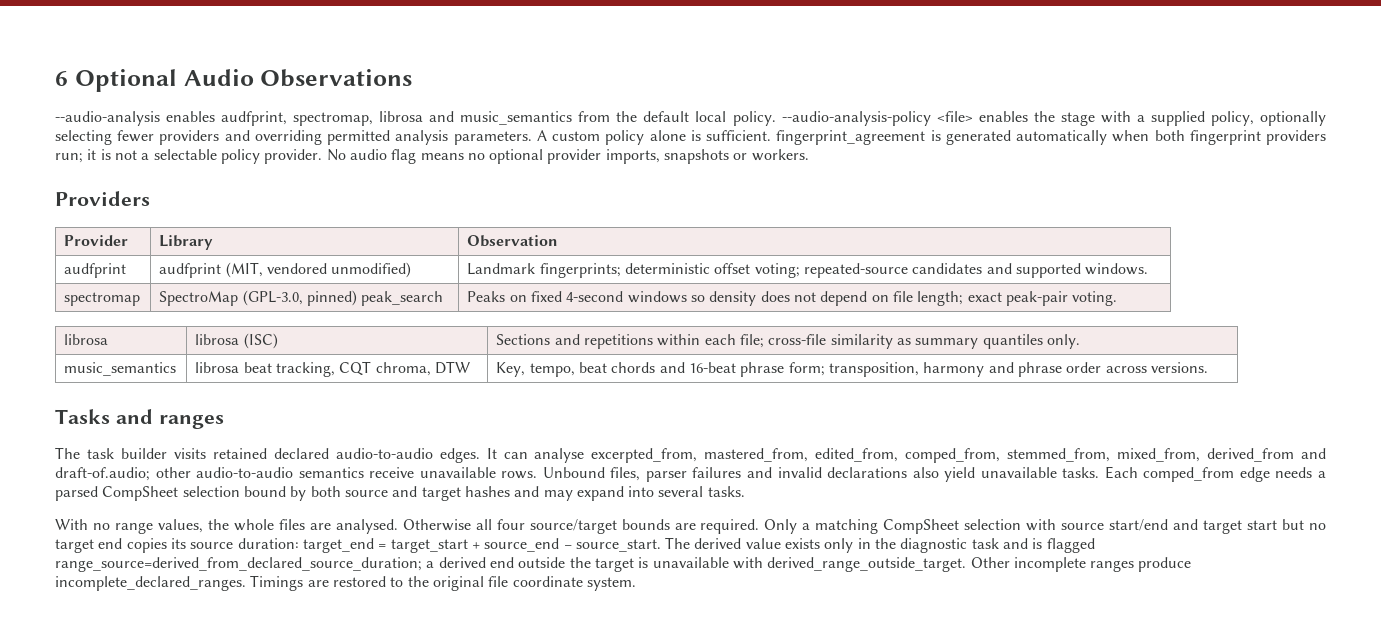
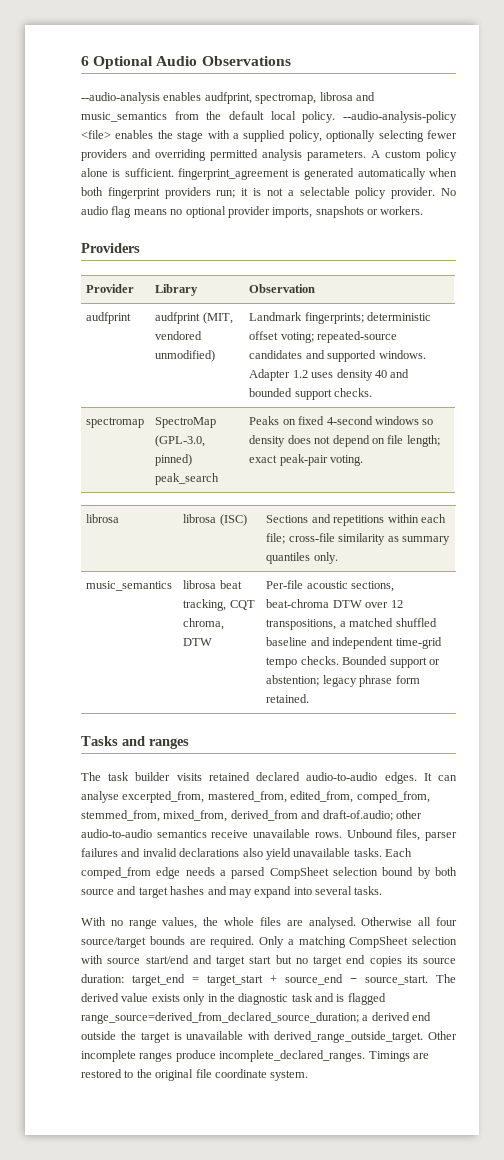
(1149, 269) none -> [249,369,410,381] [249,388,373,400] Adapter 1.2 uses density 40 and bounded support checks.
[496,362,1208,377] Key, tempo, beat chords and 16-beat phrase form; transposition, harmony and phrase order across versions. -> [266,580,395,592] [266,599,403,608] [266,618,437,630] [266,637,442,649] [266,656,440,668] [266,675,420,687] [266,694,310,703] Per-file acoustic sections, beat-chroma DTW over 12 transpositions, a matched shuffled baseline and independent time-grid tempo checks. Bounded support or abstention; legacy phrase form retained.

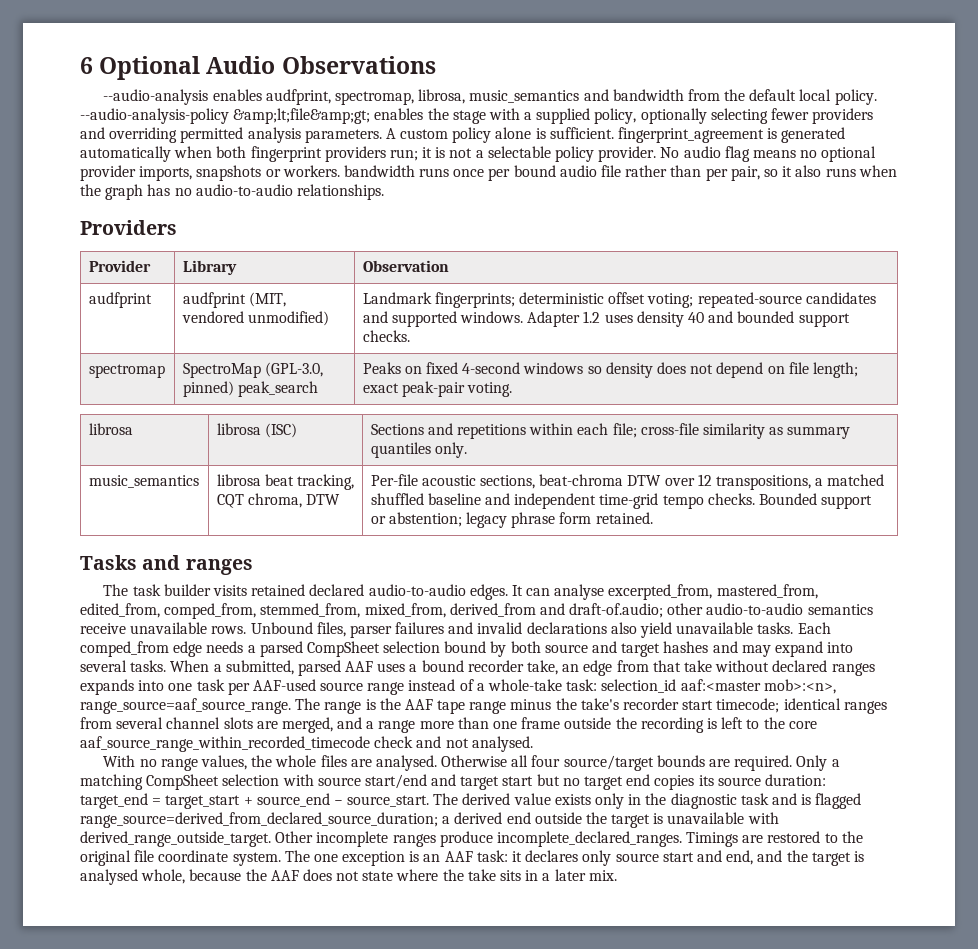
[319,92,375,101] [81,112,167,122] librosa and music_semantics -> [418,89,684,104] librosa, music_semantics and bandwidth
[81,130,111,139] <file> -> [233,108,371,124] &amp;lt;file&amp;gt;
(424, 210) none -> [343,165,897,181] [80,184,384,200] bandwidth runs once per bound audio file rather than per pair, so it also runs when the graph has no audio-to-audio relationships.
(383, 890) none -> [170,660,875,676] [80,679,836,695] [80,698,887,714] [80,717,817,733] [80,736,533,752] When a submitted, parsed AAF uses a bound recorder take, an edge from that take without declared ranges expands into one task per AAF-used source range instead of a whole-take task: selection_id aaf:<master mob>:<n>, range_source=aaf_source_range. The range is the AAF tape range minus the take's recorder start timecode; identical ranges from several channel slots are merged, and a range more than one frame outside the recording is left to the core aaf_source_range_within_recorded_timecode check and not analysed.
(309, 1075) none -> [284,850,864,866] [80,869,617,885] The one exception is an AAF task: it declares only source start and end, and the target is analysed whole, because the AAF does not state where the take sits in a later mix.

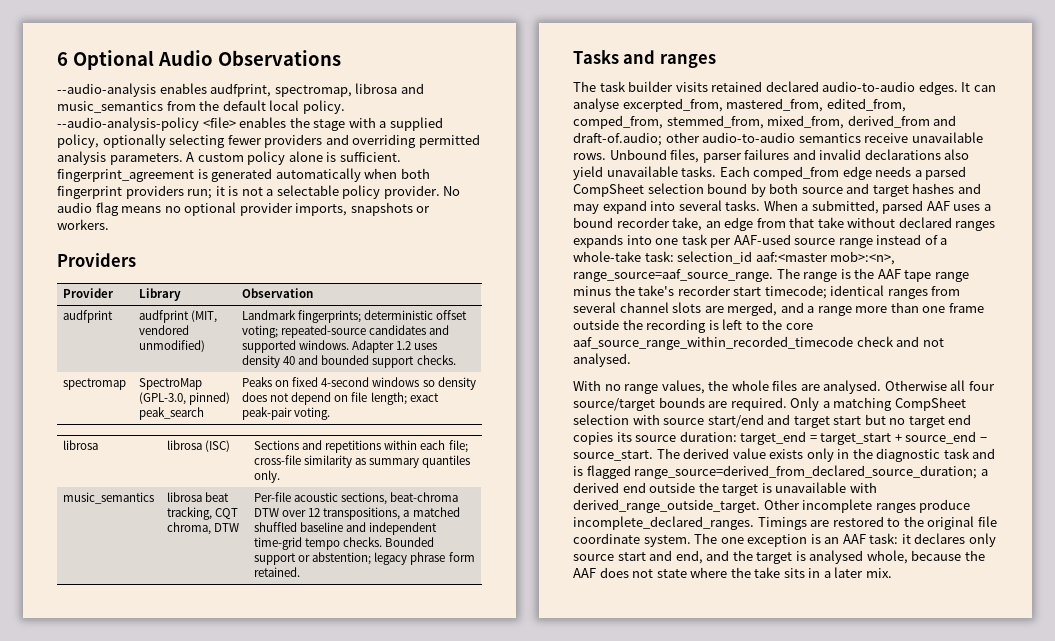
[418,89,684,104] librosa, music_semantics and bandwidth -> [355,83,424,94] [57,101,163,113] librosa and music_semantics
[233,108,371,124] &amp;lt;file&amp;gt; -> [202,117,236,128] <file>
[343,165,897,181] [80,184,384,200] bandwidth runs once per bound audio file rather than per pair, so it also runs when the graph has no audio-to-audio relationships. -> (109, 224) none

